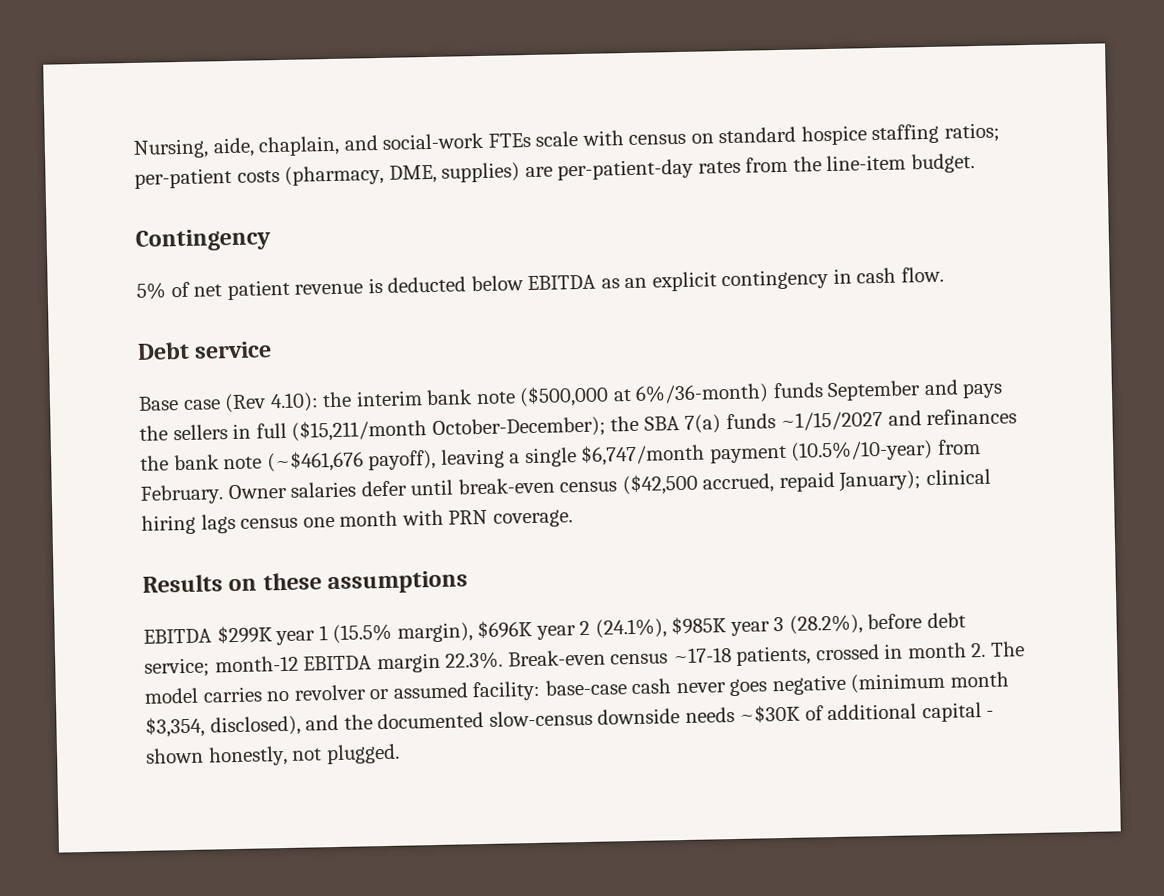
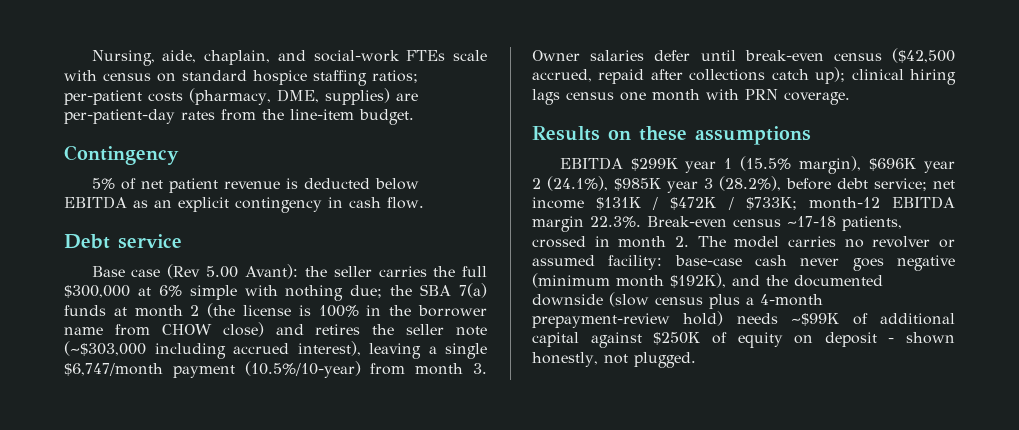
[269,379,1004,413] [139,408,1018,442] [140,449,437,473] 4.10): the interim bank note ($500,000 at 6%/36-month) funds September and pays the sellers in full ($15,211/month October-December); the SBA 7(a) funds ~1/15/2027 and refinances the bank note (~$461,676 payoff), -> [205,264,487,279] [64,283,488,301] [64,303,488,318] [64,322,487,337] [64,341,361,359] 5.00 Avant): the seller carries the full $300,000 at 6% simple with nothing due; the SBA 7(a) funds at month 2 (the license is 100% in the borrower name from CHOW close) and retires the seller note (~$303,000 including accrued interest),
[140,484,224,505] February. -> [415,363,488,375] month 3.
[838,470,922,492] January); -> [650,67,846,84] after collections catch up);
(210, 667) none -> [933,180,955,189] [532,197,797,210] net income $131K / $472K / $733K;
[145,715,301,738] $3,354, disclosed), -> [670,273,726,288] $192K),
[488,702,982,727] slow-census downside needs ~$30K of additional capital -> [532,292,823,309] [532,311,955,328] [532,332,877,348] downside (slow census plus a 4-month prepayment-review hold) needs ~$99K of additional capital against $250K of equity on deposit

